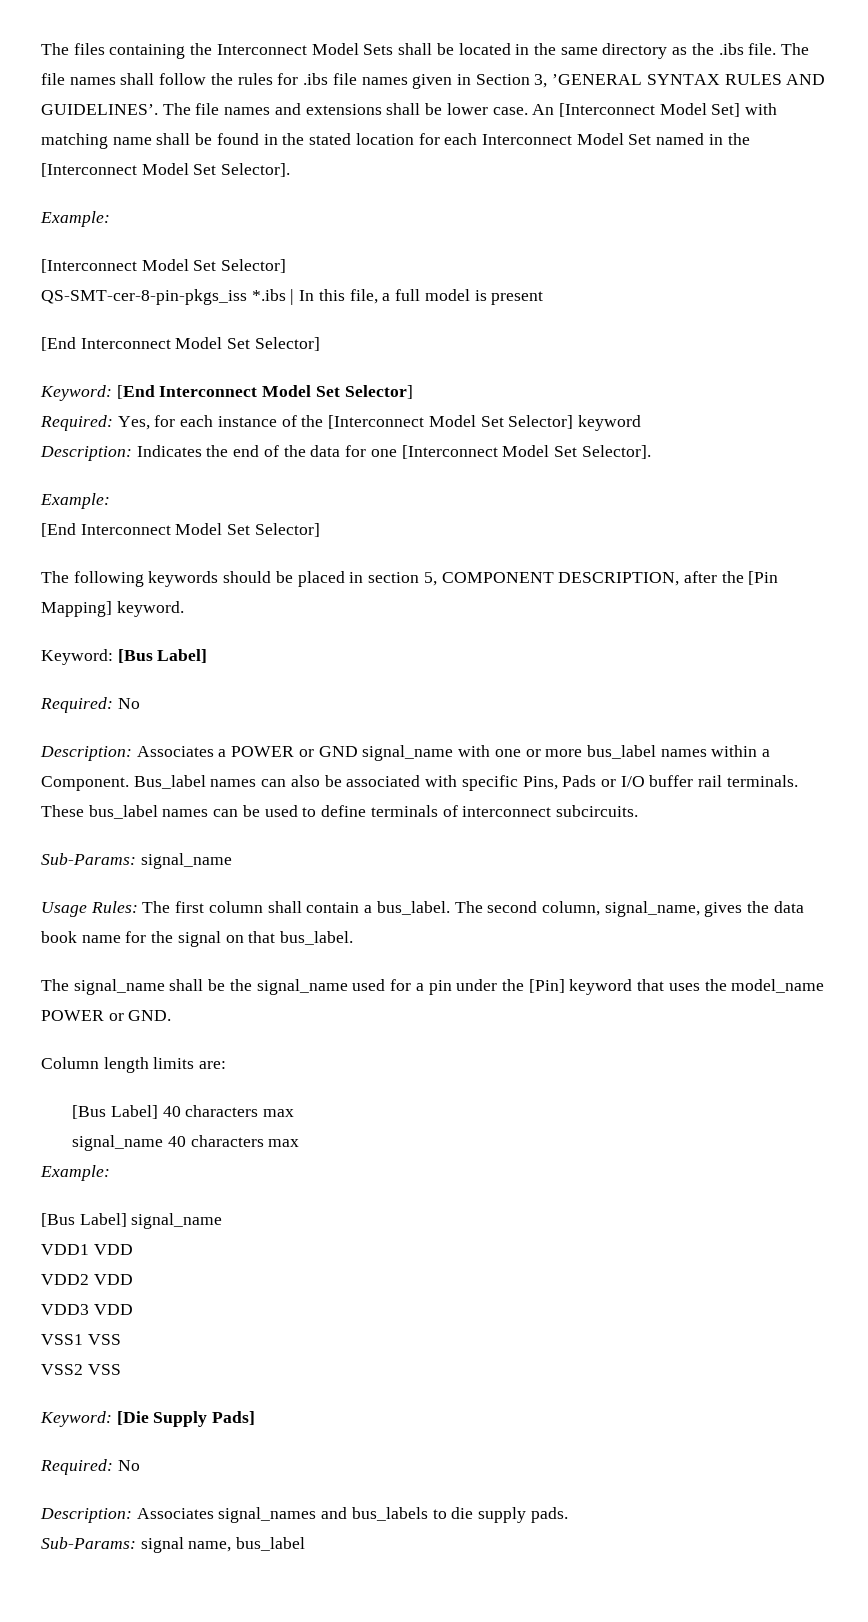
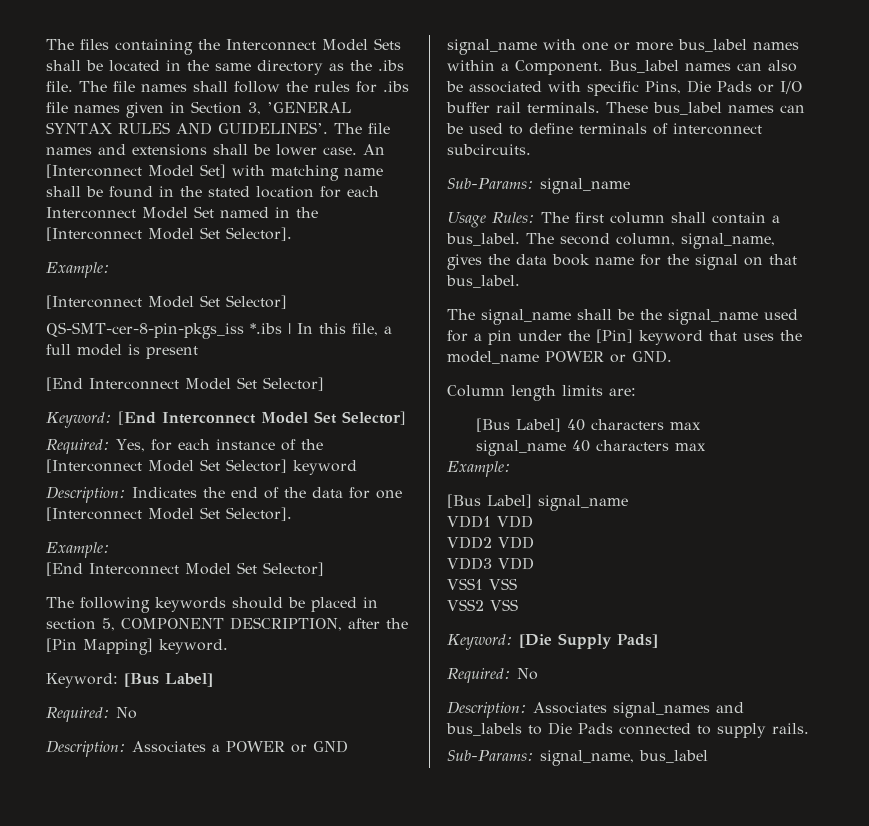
(558, 783) none -> [687,80,711,93] Die
[451,1507,568,1523] [41,1537,232,1553] die supply pads. // Sub-Params: signal name, -> [548,722,809,738] [447,750,634,766] Die Pads connected to supply rails. // Sub-Params: signal_name,

